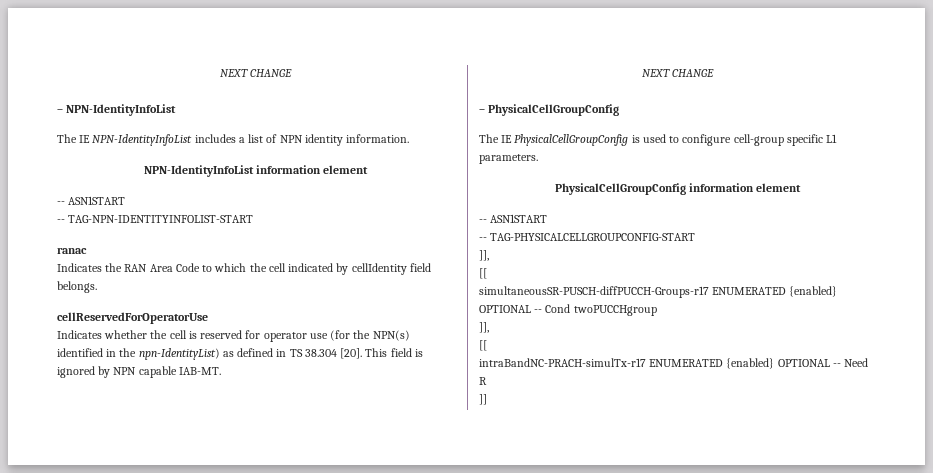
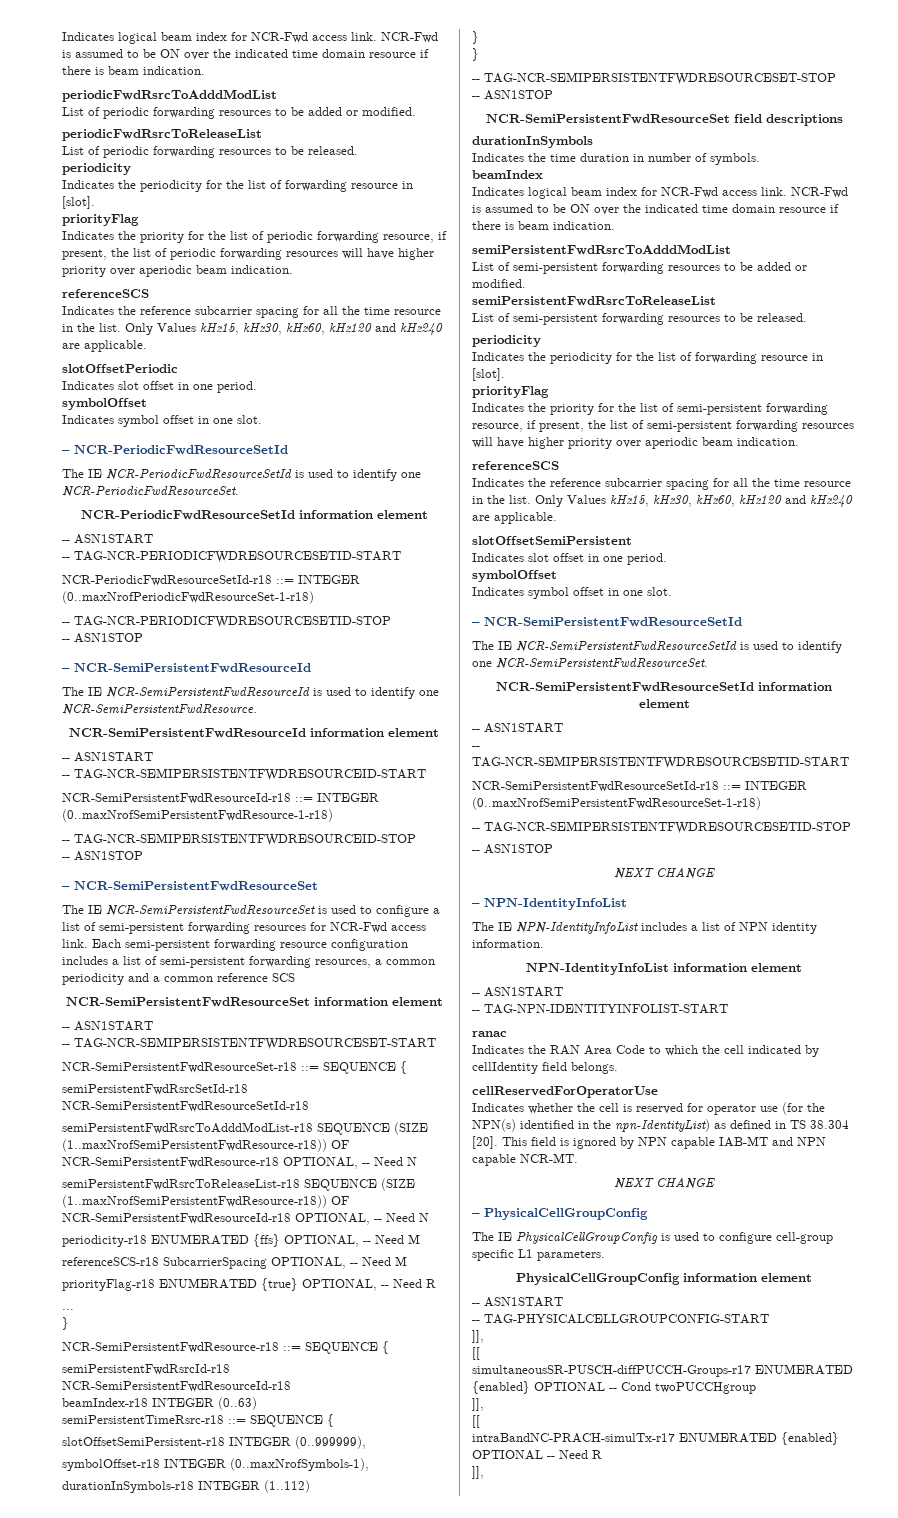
(219, 73) none -> [62,32,438,44] [62,49,429,60] [62,66,205,75] [62,89,277,102] [62,107,416,119] [62,129,262,141] [62,146,358,158] [62,163,131,175] [62,180,413,192] [62,196,95,209] [62,214,139,226] [62,231,447,243] [62,248,434,260] [62,265,293,277] [62,289,149,298] [62,306,441,318] [62,323,443,335] [62,340,147,352] [62,364,178,373] [62,381,257,393] [62,398,147,410] [62,415,262,427] [62,445,288,455] [62,469,421,481] [62,486,239,498] [80,510,428,520] [62,534,153,544] [62,551,401,563] [62,575,360,586] [62,591,314,604] [62,616,391,628] [62,633,143,643] [62,663,311,673] [62,687,439,699] [62,704,257,716] [69,728,439,738] [62,752,153,762] [62,768,426,781] [62,793,379,804] [62,809,333,822] [62,833,416,846] [62,851,143,861] [62,881,318,891] [62,905,440,917] [62,922,426,934] [62,939,408,951] [62,956,435,968] [62,973,295,985] [65,997,443,1007] [62,1021,153,1031] [62,1037,436,1050] [62,1061,407,1074] [62,1084,248,1095] [62,1101,309,1112] [62,1122,428,1135] [62,1139,349,1152] [62,1157,417,1169] [62,1178,415,1191] [62,1195,349,1208] [62,1213,429,1225] [62,1234,420,1247] [62,1256,407,1269] [62,1278,436,1291] [62,1309,74,1310] [62,1317,69,1330] [62,1341,389,1354] [62,1364,230,1375] [62,1381,291,1392] [62,1397,257,1410] [62,1414,334,1427] [62,1436,366,1449] [62,1458,369,1471] [62,1480,310,1493] [472,31,479,44] [472,48,479,61] [472,72,836,85] [472,90,553,100] [485,114,843,126] [472,136,593,148] [472,153,760,165] [472,170,543,179] [472,187,848,199] [472,204,839,215] [472,221,615,230] [472,244,731,255] [472,262,807,274] [472,279,526,288] [472,296,716,306] [472,313,807,325] [472,335,541,347] [472,352,823,364] [472,368,505,381] [472,386,549,398] [472,403,828,415] [472,420,854,432] [472,437,799,449] [472,461,559,470] [472,478,851,490] [472,495,853,507] [472,512,557,524] [472,536,632,545] [472,553,667,565] [472,570,557,582] [472,587,672,599] [472,617,742,627] [472,641,842,653] [472,658,708,670] [496,682,832,692] [638,699,690,708] [472,723,563,733] [472,746,480,749] [472,756,849,769] [472,781,807,792] [472,797,761,810] [472,821,851,834] [472,844,553,854] Indicates logical beam index for NCR-Fwd access link. NCR-Fwd is assumed to be ON over the indicated time domain resource if there is beam indication. // periodicFwdRsrcToAdddModList // List of periodic forwarding resources to be added or modified. // periodicFwdRsrcToReleaseList // List of periodic forwarding resources to be released. // periodicity // Indicates the periodicity for the list of forwarding resource in [slot]. // priorityFlag // Indicates the priority for the list of periodic forwarding resource, if present, the list of periodic forwarding resources will have higher priority over aperiodic beam indication. // referenceSCS // Indicates the reference subcarrier spacing for all the time resource in the list. Only Values kHz15, kHz30, kHz60, kHz120 and kHz240 are applicable. // slotOffsetPeriodic // Indicates slot offset in one period. // symbolOffset // Indicates symbol offset in one slot. // – NCR-PeriodicFwdResourceSetId // The IE NCR-PeriodicFwdResourceSetId is used to identify one NCR-PeriodicFwdResourceSet. // NCR-PeriodicFwdResourceSetId information element // -- ASN1START // -- TAG-NCR-PERIODICFWDRESOURCESETID-START // NCR-PeriodicFwdResourceSetId-r18 ::= INTEGER (0..maxNrofPeriodicFwdResourceSet-1-r18) // -- TAG-NCR-PERIODICFWDRESOURCESETID-STOP // -- ASN1STOP // – NCR-SemiPersistentFwdResourceId // The IE NCR-SemiPersistentFwdResourceId is used to identify one NCR-SemiPersistentFwdResource. // NCR-SemiPersistentFwdResourceId information element // -- ASN1START // -- TAG-NCR-SEMIPERSISTENTFWDRESOURCEID-START // NCR-SemiPersistentFwdResourceId-r18 ::= INTEGER (0..maxNrofSemiPersistentFwdResource-1-r18) // -- TAG-NCR-SEMIPERSISTENTFWDRESOURCEID-STOP // -- ASN1STOP // – NCR-SemiPersistentFwdResourceSet // The IE NCR-SemiPersistentFwdResourceSet is used to configure a list of semi-persistent forwarding resources for NCR-Fwd access link. Each semi-persistent forwarding resource configuration includes a list of semi-persistent forwarding resources, a common periodicity and a common reference SCS // NCR-SemiPersistentFwdResourceSet information element // -- ASN1START // -- TAG-NCR-SEMIPERSISTENTFWDRESOURCESET-START // NCR-SemiPersistentFwdResourceSet-r18 ::= SEQUENCE { // semiPersistentFwdRsrcSetId-r18 NCR-SemiPersistentFwdResourceSetId-r18 // semiPersistentFwdRsrcToAdddModList-r18 SEQUENCE (SIZE (1..maxNrofSemiPersistentFwdResource-r18)) OF NCR-SemiPersistentFwdResource-r18 OPTIONAL, -- Need N // semiPersistentFwdRsrcToReleaseList-r18 SEQUENCE (SIZE (1..maxNrofSemiPersistentFwdResource-r18)) OF NCR-SemiPersistentFwdResourceId-r18 OPTIONAL, -- Need N // periodicity-r18 ENUMERATED {ffs} OPTIONAL, -- Need M // referenceSCS-r18 SubcarrierSpacing OPTIONAL, -- Need M // priorityFlag-r18 ENUMERATED {true} OPTIONAL, -- Need R // ... // } // NCR-SemiPersistentFwdResource-r18 ::= SEQUENCE { // semiPersistentFwdRsrcId-r18 NCR-SemiPersistentFwdResourceId-r18 // beamIndex-r18 INTEGER (0..63) // semiPersistentTimeRsrc-r18 ::= SEQUENCE { // slotOffsetSemiPersistent-r18 INTEGER (0..999999), // symbolOffset-r18 INTEGER (0..maxNrofSymbols-1), // durationInSymbols-r18 INTEGER (1..112) // } // } // -- TAG-NCR-SEMIPERSISTENTFWDRESOURCESET-STOP // -- ASN1STOP // NCR-SemiPersistentFwdResourceSet field descriptions // durationInSymbols // Indicates the time duration in number of symbols. // beamIndex // Indicates logical beam index for NCR-Fwd access link. NCR-Fwd is assumed to be ON over the indicated time domain resource if there is beam indication. // semiPersistentFwdRsrcToAdddModList // List of semi-persistent forwarding resources to be added or modified. // semiPersistentFwdRsrcToReleaseList // List of semi-persistent forwarding resources to be released. // periodicity // Indicates the periodicity for the list of forwarding resource in [slot]. // priorityFlag // Indicates the priority for the list of semi-persistent forwarding resource, if present, the list of semi-persistent forwarding resources will have higher priority over aperiodic beam indication. // referenceSCS // Indicates the reference subcarrier spacing for all the time resource in the list. Only Values kHz15, kHz30, kHz60, kHz120 and kHz240 are applicable. // slotOffsetSemiPersistent // Indicates slot offset in one period. // symbolOffset // Indicates symbol offset in one slot. // – NCR-SemiPersistentFwdResourceSetId // The IE NCR-SemiPersistentFwdResourceSetId is used to identify one NCR-SemiPersistentFwdResourceSet. // NCR-SemiPersistentFwdResourceSetId information element // -- ASN1START // -- TAG-NCR-SEMIPERSISTENTFWDRESOURCESETID-START // NCR-SemiPersistentFwdResourceSetId-r18 ::= INTEGER (0..maxNrofSemiPersistentFwdResourceSet-1-r18) // -- TAG-NCR-SEMIPERSISTENTFWDRESOURCESETID-STOP // -- ASN1STOP //
[178,367,221,375] IAB-MT. -> [719,1136,826,1147] [472,1153,578,1166] IAB-MT and NPN capable NCR-MT.
[479,394,487,405] ]] -> [472,1466,484,1479] ]],

